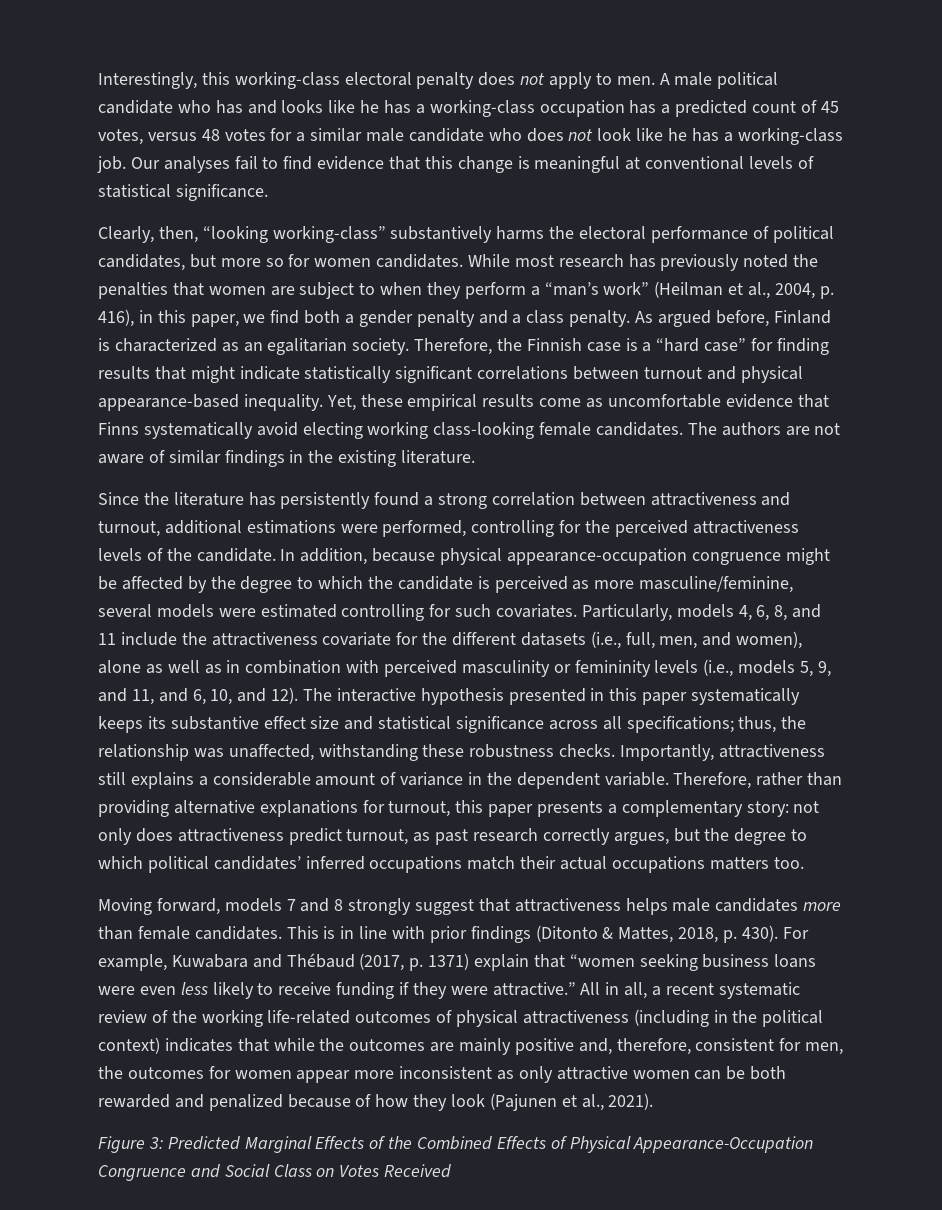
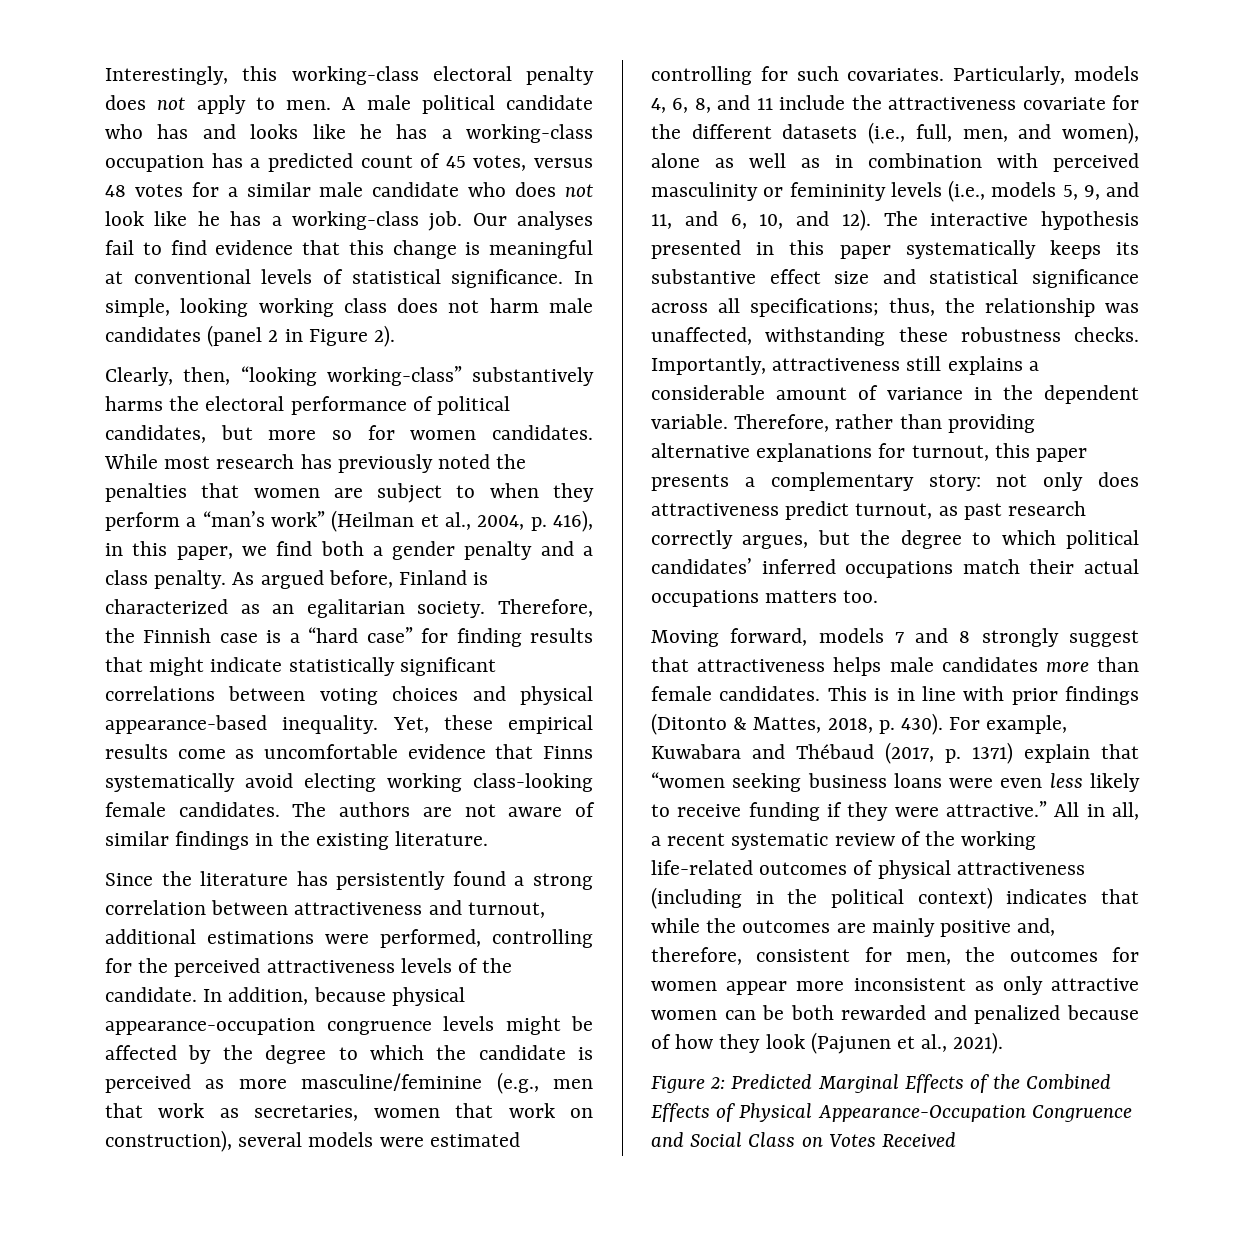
(268, 192) none -> [574,271,593,284] [105,298,593,317] [105,325,396,347] In simple, looking working class does not harm male candidates (panel 2 in Figure 2).
[643,367,702,379] turnout -> [319,686,459,705] voting choices
(781, 558) none -> [443,1016,494,1031] levels
[639,576,794,593] masculine/feminine, -> [301,1072,593,1094] [105,1103,593,1121] [105,1130,232,1152] masculine/feminine (e.g., men that work as secretaries, women that work on construction),
[148,1137,163,1149] 3: -> [710,1077,726,1089] 2:

